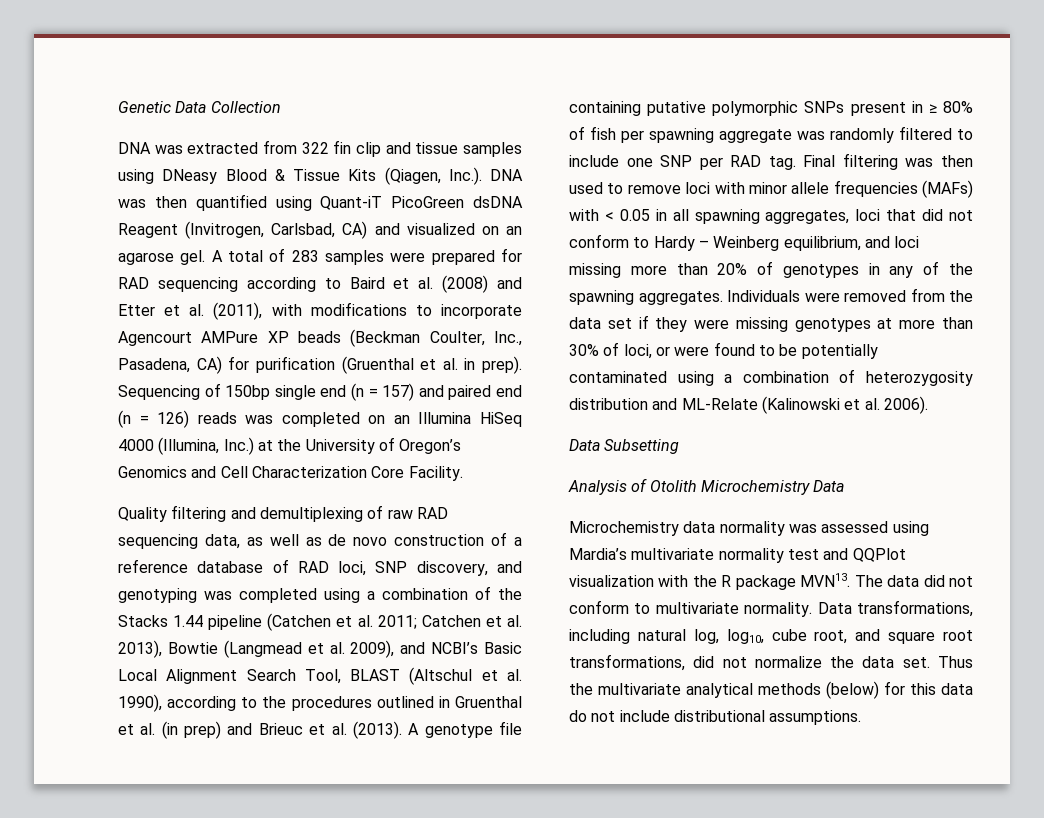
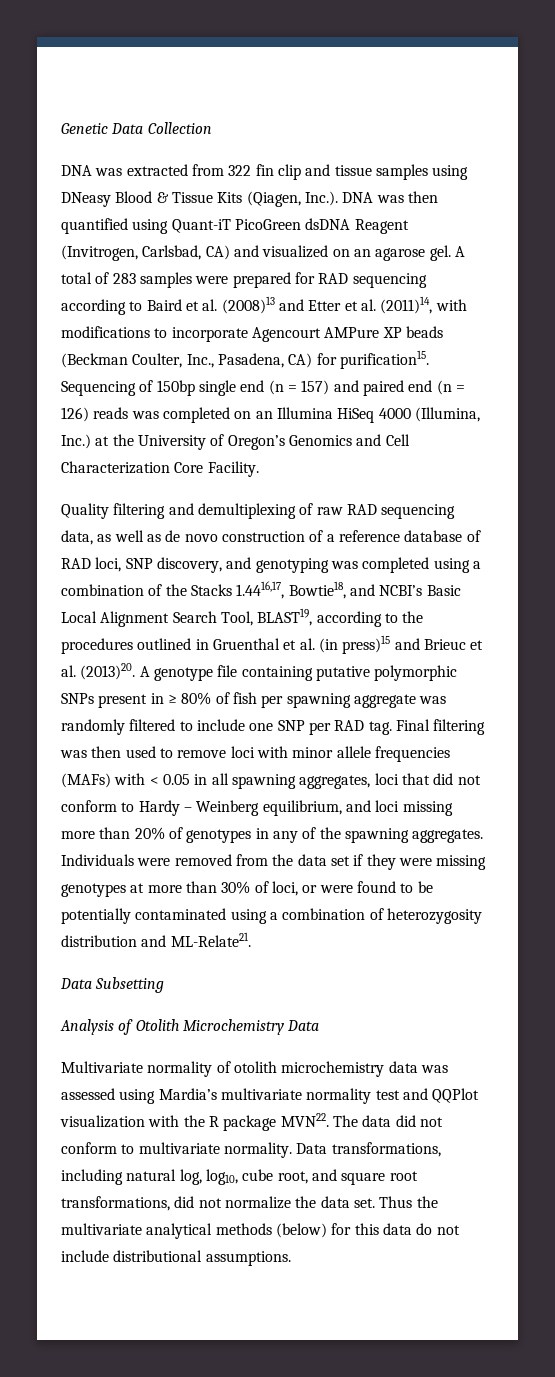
[442,275,489,293] (2008) -> [221,296,275,314] (2008)13
[213,302,263,320] (2011), -> [380,296,433,314] (2011)14,
[255,356,522,374] purification (Gruenthal et al. in prep). -> [339,350,429,369] purification15.
[173,613,522,631] [118,640,395,658] 1.44 pipeline (Catchen et al. 2011; Catchen et al. 2013), Bowtie (Langmead et al. 2009), -> [236,581,346,599] 1.4416,17, Bowtie18,
[350,667,522,685] [118,694,162,712] BLAST (Altschul et al. 1990), -> [257,608,313,626] BLAST19,
[184,721,222,739] prep) -> [342,635,391,654] press)15
[352,721,402,739] (2013). -> [80,663,136,680] (2013)20.
[681,396,928,414] ML-Relate (Kalinowski et al. 2006). -> [170,932,251,947] ML-Relate21.
[569,521,785,536] Microchemistry data normality -> [61,1061,418,1077] Multivariate normality of otolith microchemistry data
[800,573,851,587] MVN13. -> [280,1113,329,1127] MVN22.

